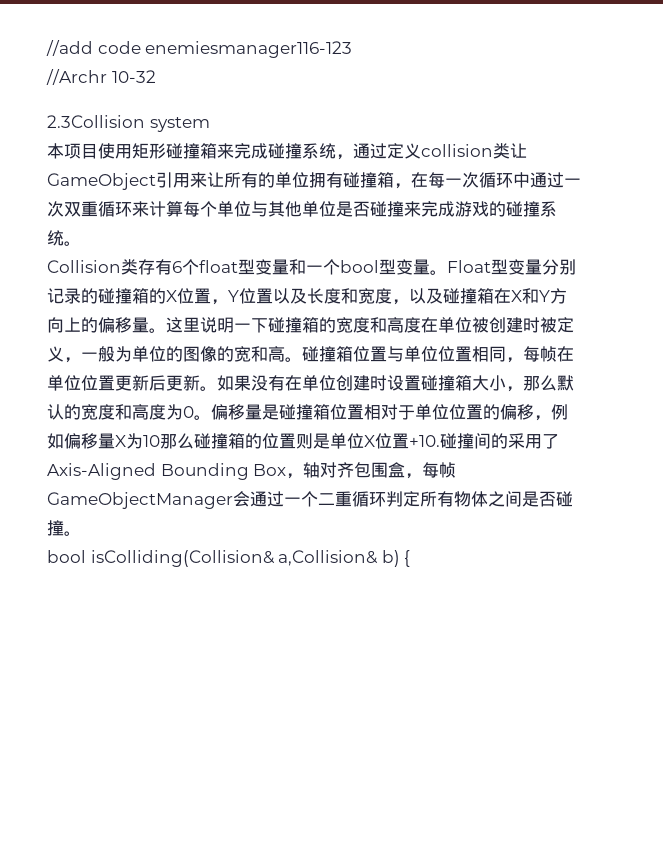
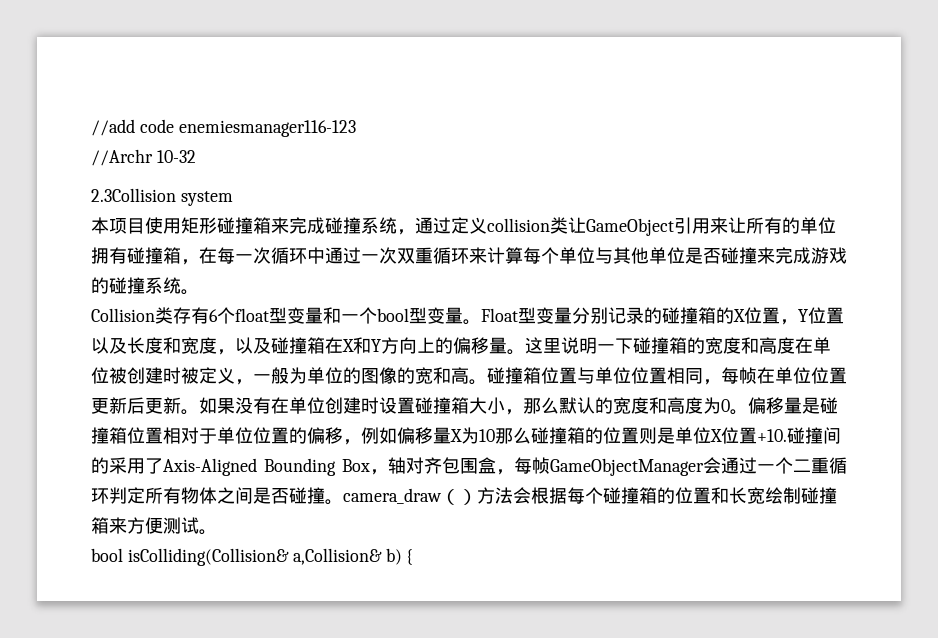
(81, 533) none -> [343,487,837,505] [91,517,217,535] camera_draw（）方法会根据每个碰撞箱的位置和长宽绘制碰撞箱来方便测试。

